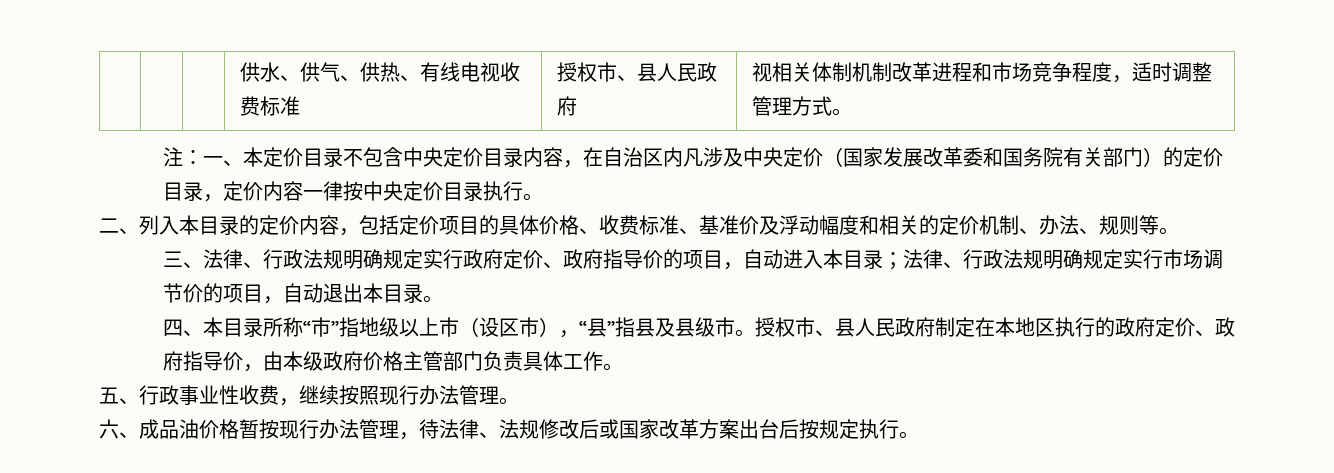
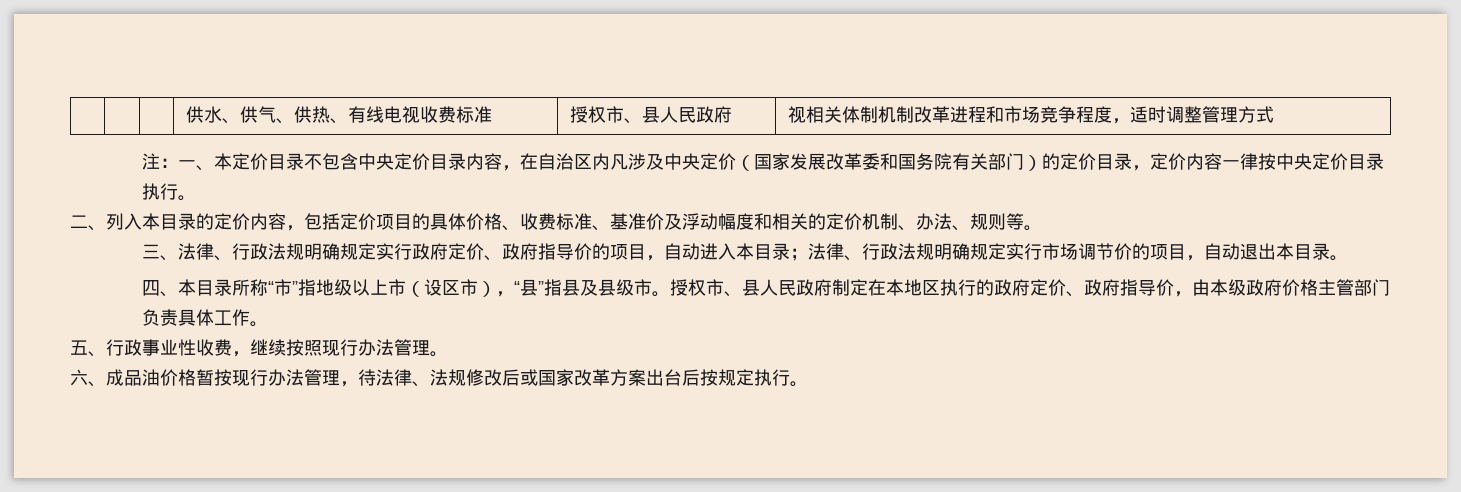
[831,108,852,116] 。 -> (1274, 114) none

